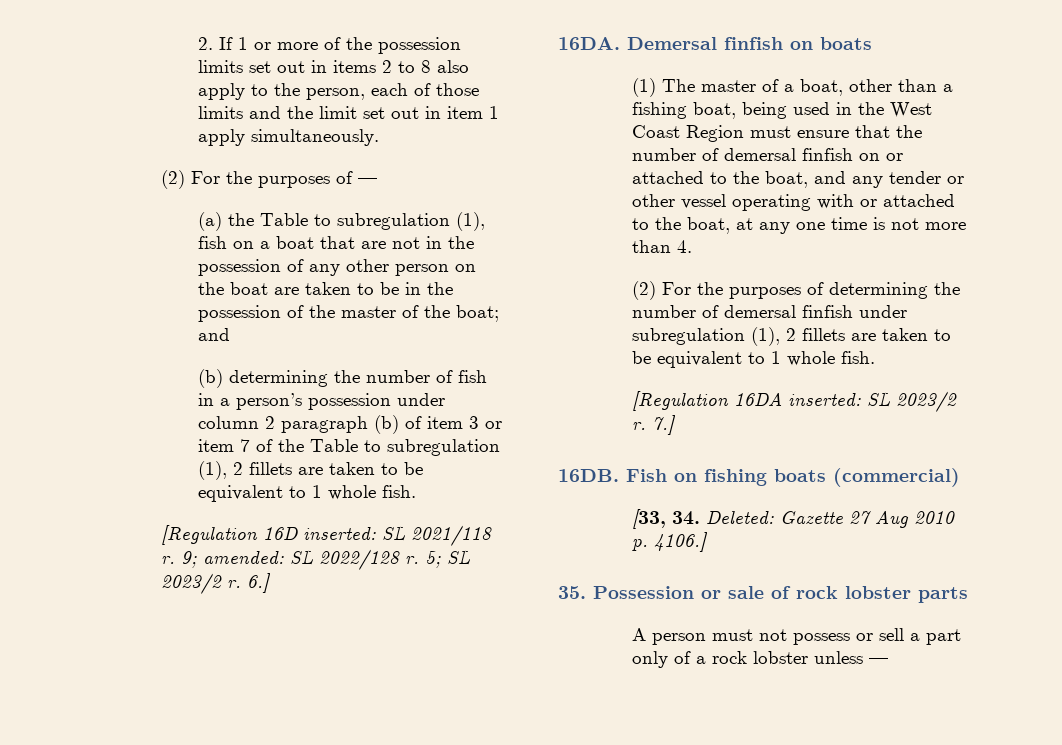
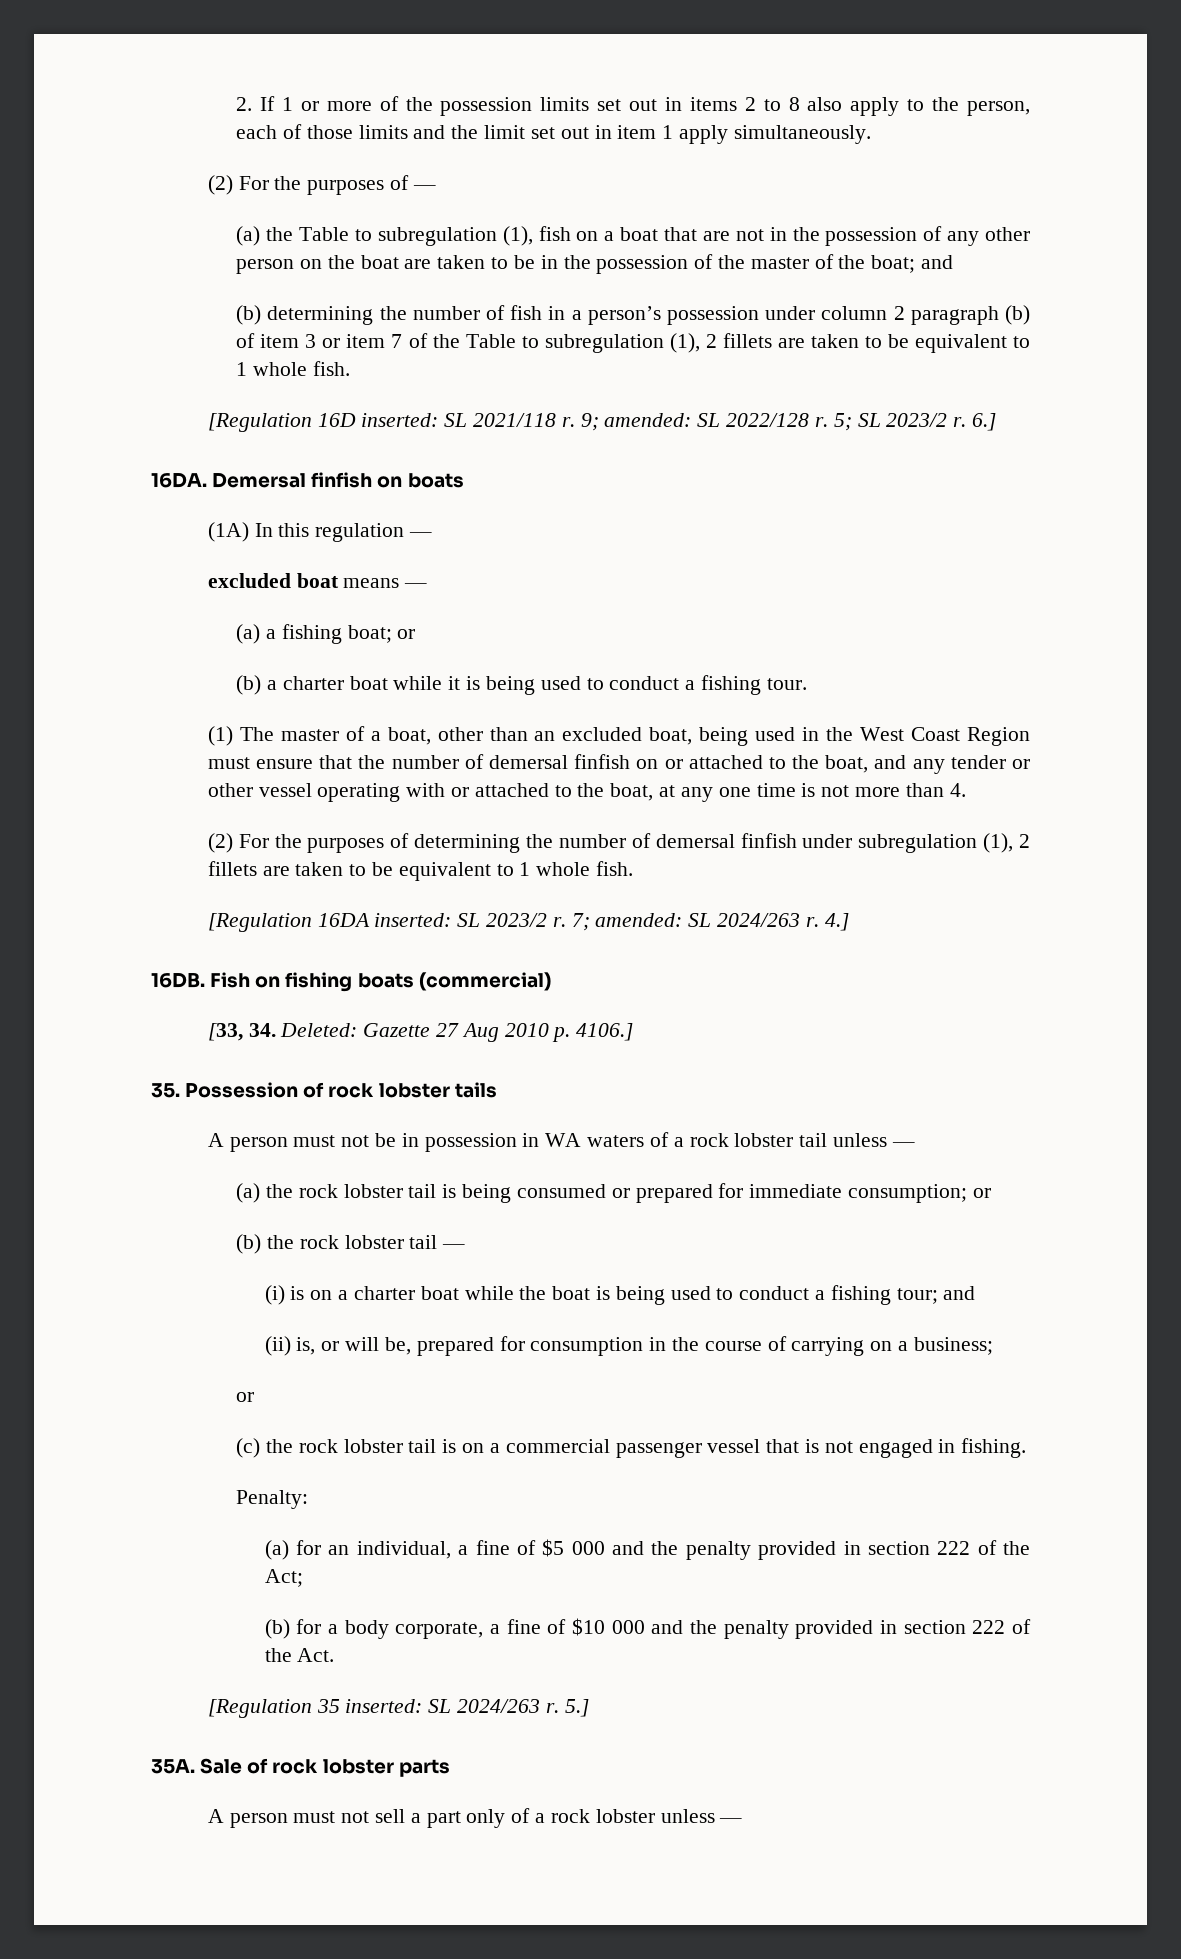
(872, 43) none -> [207,522,433,542] [207,573,428,588] [236,624,416,644] [236,675,807,695] // (1A) In this regulation — // excluded boat means — // (a) a fishing boat; or // (b) a charter boat while it is being used to conduct a fishing tour.
[942,84,953,92] [631,102,687,119] a fishing -> [534,727,643,741] an excluded
[651,415,676,435] 7.] -> [571,913,849,931] 7; amended: SL 2024/263 r. 4.]
[701,586,764,599] or sale -> [303,1082,497,1098] [207,1132,915,1152] [236,1183,991,1203] [236,1234,466,1254] [264,1285,976,1305] [264,1336,993,1356] [236,1392,255,1402] [236,1438,1027,1458] [236,1490,309,1509] [264,1539,1030,1560] [264,1569,303,1587] [264,1618,1031,1639] [264,1648,335,1662] [207,1699,589,1718] [151,1758,243,1774] of rock lobster tails // A person must not be in possession in WA waters of a rock lobster tail unless — // (a) the rock lobster tail is being consumed or prepared for immediate consumption; or // (b) the rock lobster tail — // (i) is on a charter boat while the boat is being used to conduct a fishing tour; and // (ii) is, or will be, prepared for consumption in the course of carrying on a business; // or // (c) the rock lobster tail is on a commercial passenger vessel that is not engaged in fishing. // Penalty: // (a) for an individual, a fine of $5 000 and the penalty provided in section 222 of the Act; // (b) for a body corporate, a fine of $10 000 and the penalty provided in section 222 of the Act. // [Regulation 35 inserted: SL 2024/263 r. 5.] // 35A. Sale
[792,633,873,645] possess or -> (370, 1817) none

